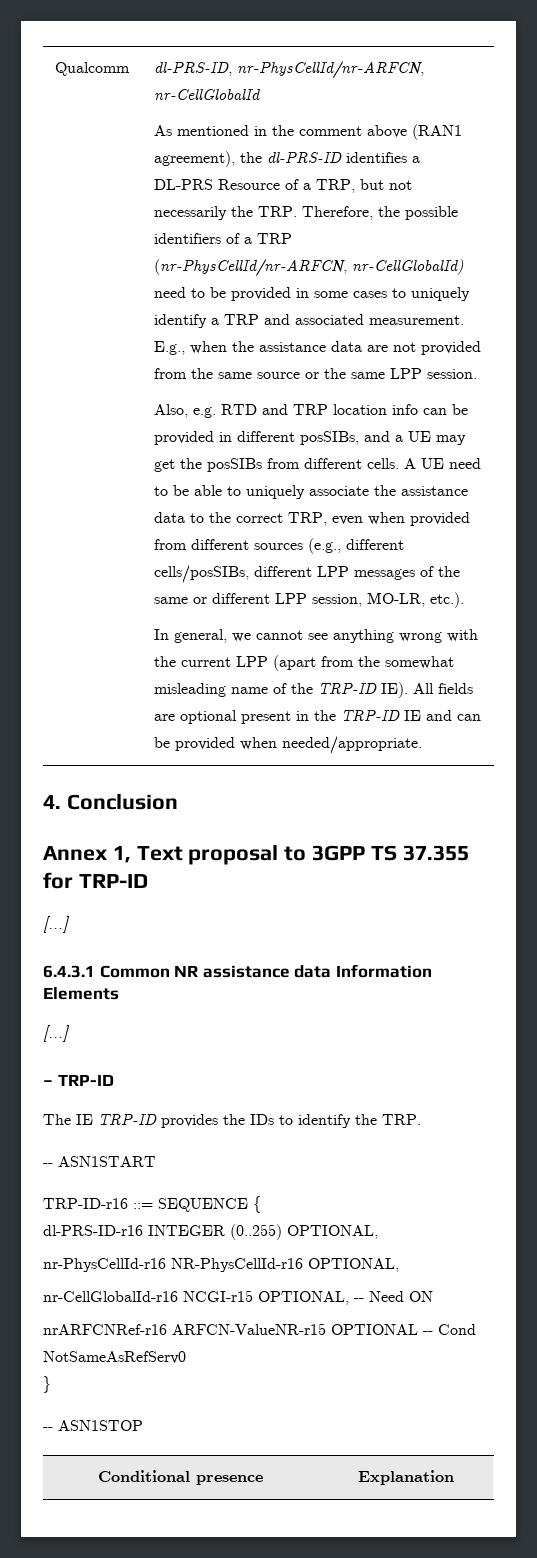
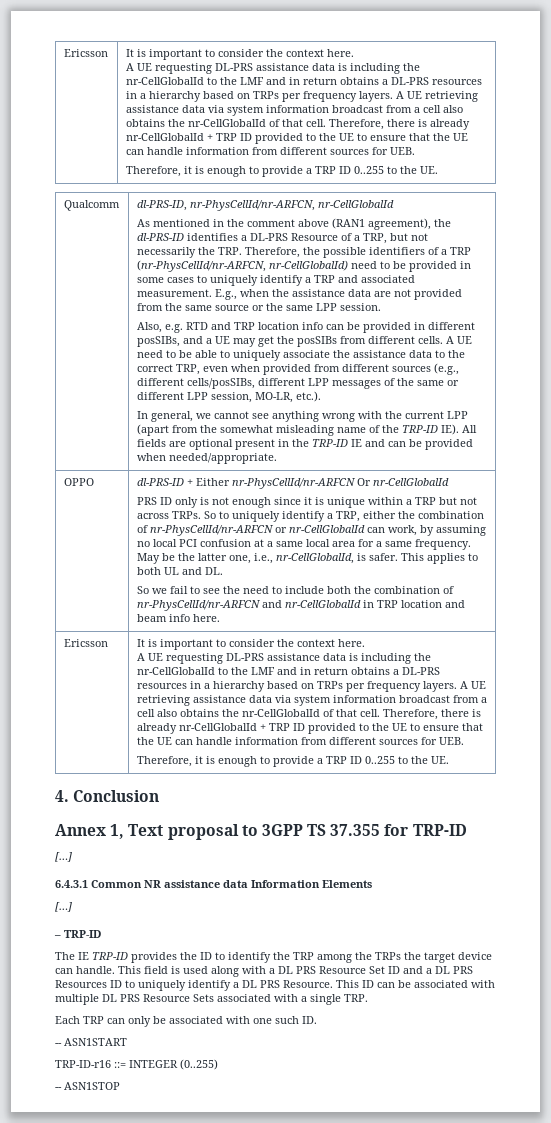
(55, 69) none -> [63,49,108,57] [125,49,354,60] [125,63,420,74] [125,77,482,85] [125,91,478,102] [125,105,463,116] [125,119,470,130] [125,133,468,144] [125,147,415,155] [125,166,438,177] Ericsson | It is important to consider the context here. // A UE requesting DL-PRS assistance data is including the nr-CellGlobalId to the LMF and in return obtains a DL-PRS resources in a hierarchy based on TRPs per frequency layers. A UE retrieving assistance data via system information broadcast from a cell also obtains the nr-CellGlobalId of that cell. Therefore, there is already nr-CellGlobalId + TRP ID provided to the UE to ensure that the UE can handle information from different sources for UEB. // Therefore, it is enough to provide a TRP ID 0..255 to the UE. //
(423, 745) none -> [63,478,94,486] [136,478,449,489] [136,497,477,508] [136,511,484,522] [136,525,486,536] [136,539,471,550] [136,553,478,564] [136,567,223,575] [136,586,454,594] [136,600,465,611] [136,614,220,622] [63,639,108,647] [136,639,365,650] [136,653,431,664] [136,667,440,675] [136,681,486,692] [136,695,487,706] [136,709,481,720] [136,723,483,734] [136,737,464,745] [136,756,449,767] // OPPO | dl-PRS-ID + Either nr-PhysCellId/nr-ARFCN Or nr-CellGlobalId // PRS ID only is not enough since it is unique within a TRP but not across TRPs. So to uniquely identify a TRP, either the combination of nr-PhysCellId/nr-ARFCN or nr-CellGlobalId can work, by assuming no local PCI confusion at a same local area for a same frequency. May be the latter one, i.e., nr-CellGlobalId, is safer. This applies to both UL and DL. // So we fail to see the need to include both the combination of nr-PhysCellId/nr-ARFCN and nr-CellGlobalId in TRP location and beam info here. // Ericsson | It is important to consider the context here. // A UE requesting DL-PRS assistance data is including the nr-CellGlobalId to the LMF and in return obtains a DL-PRS resources in a hierarchy based on TRPs per frequency layers. A UE retrieving assistance data via system information broadcast from a cell also obtains the nr-CellGlobalId of that cell. Therefore, there is already nr-CellGlobalId + TRP ID provided to the UE to ensure that the UE can handle information from different sources for UEB. // Therefore, it is enough to provide a TRP ID 0..255 to the UE.
[250,1114,274,1125] IDs -> [200,952,212,960] ID
[382,1114,421,1125] TRP. -> [293,952,492,963] [55,966,473,977] [55,980,495,991] [55,994,368,1005] [55,1016,317,1027] TRP among the TRPs the target device can handle. This field is used along with a DL PRS Resource Set ID and a DL PRS Resources ID to uniquely identify a DL PRS Resource. This ID can be associated with multiple DL PRS Resource Sets associated with a single TRP. // Each TRP can only be associated with one such ID.
[158,1196,261,1213] [43,1225,143,1236] SEQUENCE { // dl-PRS-ID-r16 -> (126, 1065) none
[287,1225,378,1239] [43,1258,399,1272] [43,1290,433,1305] [43,1323,476,1335] [43,1351,186,1364] [43,1376,51,1393] OPTIONAL, // nr-PhysCellId-r16 NR-PhysCellId-r16 OPTIONAL, // nr-CellGlobalId-r16 NCGI-r15 OPTIONAL, -- Need ON // nrARFCNRef-r16 ARFCN-ValueNR-r15 OPTIONAL -- Cond NotSameAsRefServ0 // } -> (218, 1064) none
[98,1470,263,1485] [357,1470,454,1485] // Conditional presence | Explanation -> (120, 1086) none

